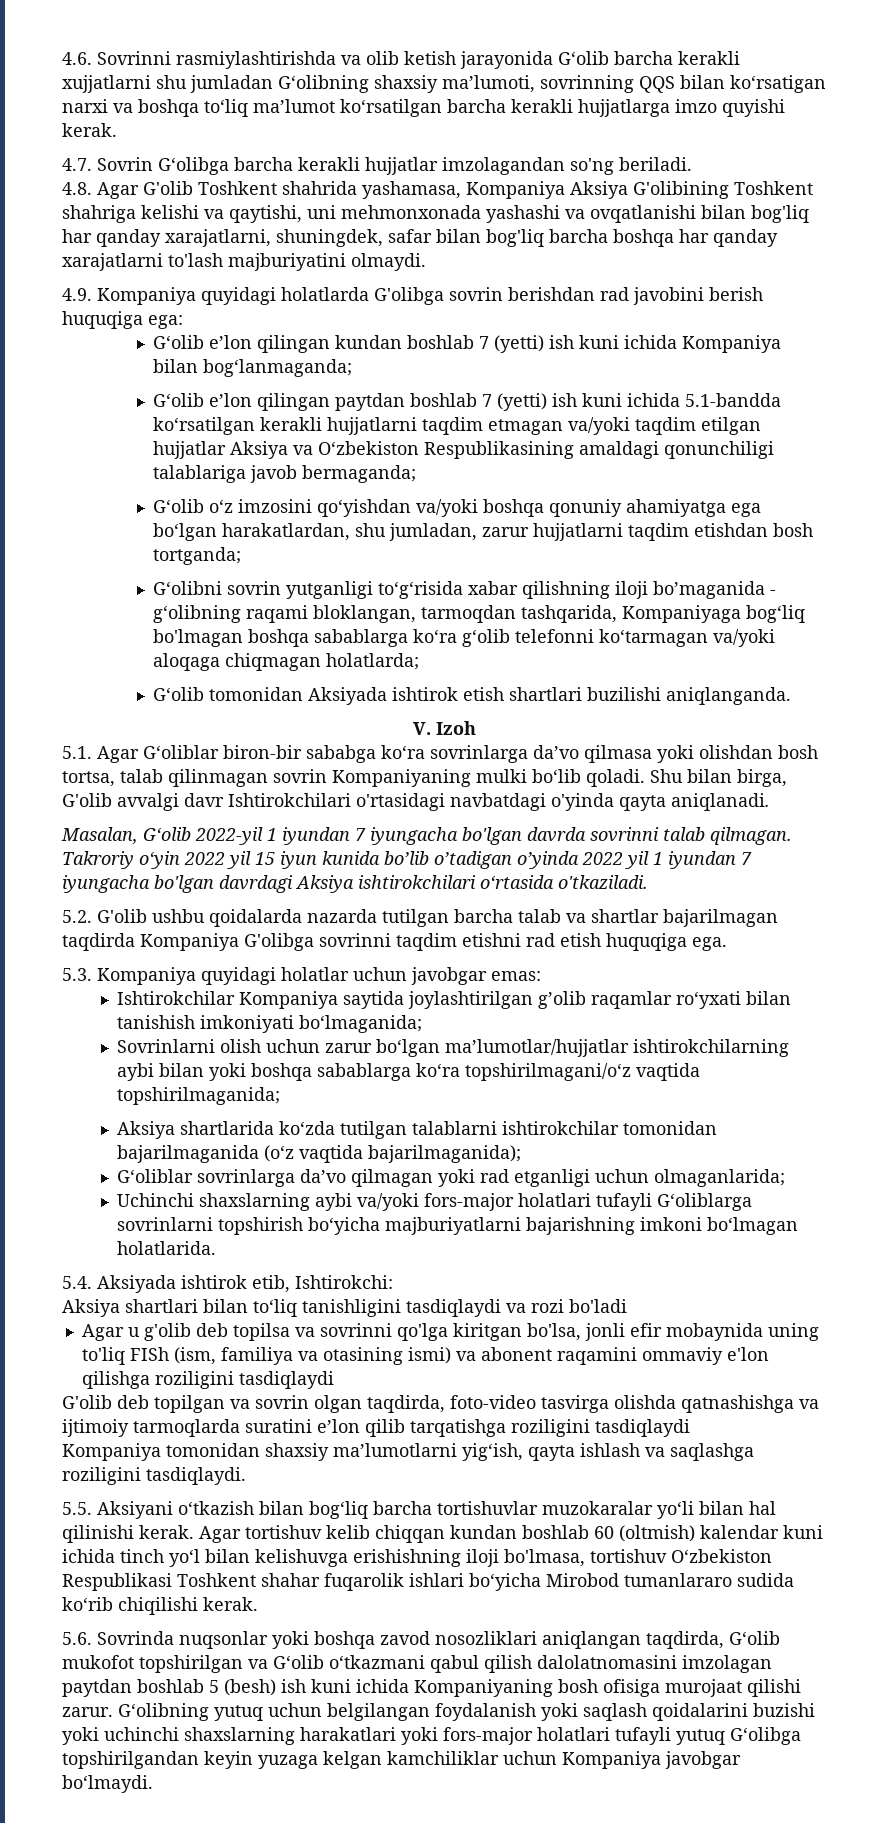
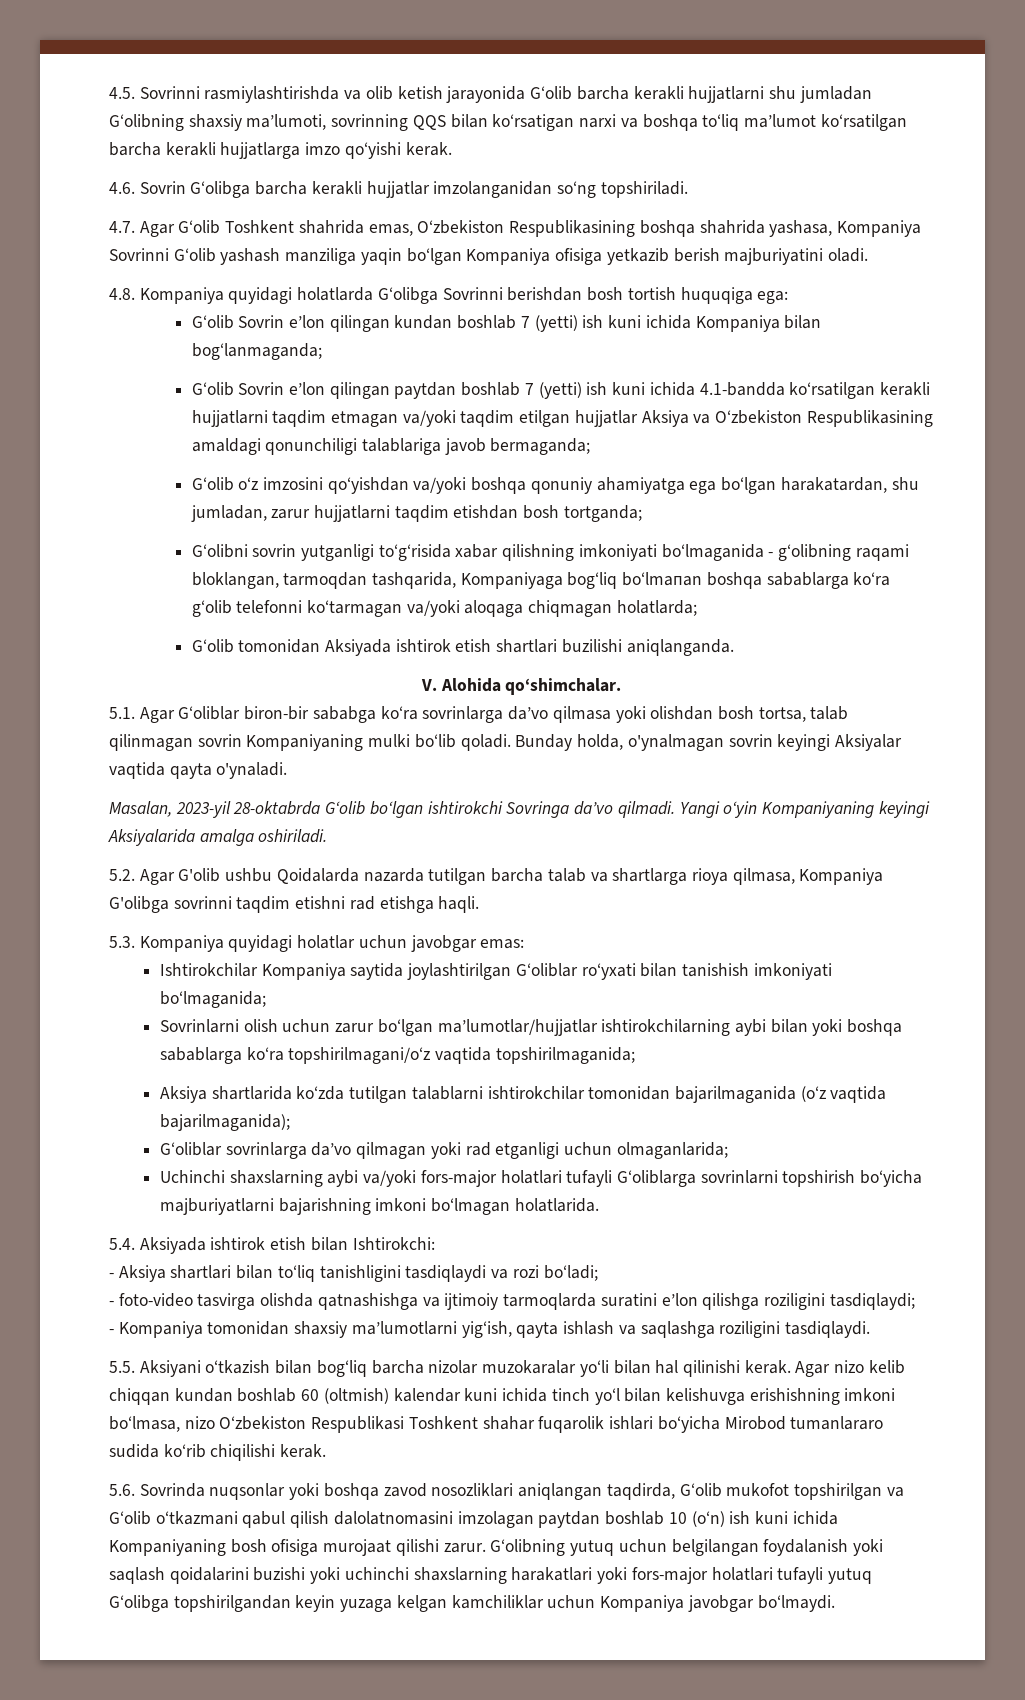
[62,52,92,65] 4.6. -> [109,87,135,99] 4.5.
[62,75,151,93] xujjatlarni -> [688,86,765,103] hujjatlarni
[722,99,785,117] [62,123,117,137] [62,158,92,171] quyishi kerak. // 4.7. -> [344,142,452,159] [109,182,135,194] qo‘yishi kerak. // 4.6.
[442,157,692,175] [62,181,813,199] [62,205,809,223] [62,229,778,247] [62,253,426,271] [62,287,763,305] imzolagandan so'ng beriladi. // 4.8. Agar G'olib Toshkent shahrida yashamasa, Kompaniya Aksiya G'olibining Toshkent shahriga kelishi va qaytishi, uni mehmonxonada yashashi va ovqatlanishi bilan bog'liq har qanday xarajatlarni, shuningdek, safar bilan bog'liq barcha boshqa har qanday xarajatlarni to'lash majburiyatini olmaydi. // 4.9. Kompaniya quyidagi holatlarda G'olibga sovrin berishdan rad javobini berish -> [433,181,688,198] [109,220,921,237] [109,248,868,265] [109,287,676,304] imzolanganidan so‘ng topshiriladi. // 4.7. Agar G‘olib Toshkent shahrida emas, O‘zbekiston Respublikasining boshqa shahrida yashasa, Kompaniya Sovrinni G‘olib yashash manziliga yaqin bo‘lgan Kompaniya ofisiga yetkazib berish majburiyatini oladi. // 4.8. Kompaniya quyidagi holatlarda G‘olibga Sovrinni berishdan bosh tortish
(205, 342) none -> [238,315,285,328] Sovrin
(205, 400) none -> [238,382,285,395] Sovrin
[685,393,782,407] 5.1-bandda -> [699,382,785,396] 4.1-bandda
[222,523,351,541] harakatlardan, -> [780,477,887,493] harakatardan,
[615,581,766,599] iloji bo’maganida -> [578,544,764,561] imkoniyati bo‘lmaganida
[153,629,244,647] bo'lmagan -> [622,572,703,586] bo‘lmaпan
[435,721,476,735] Izoh -> [440,678,622,695] Alohida qo‘shimchalar.
[650,769,787,787] [62,793,770,811] [61,827,792,845] [62,851,752,869] [62,875,648,893] Shu bilan birga, G'olib avvalgi davr Ishtirokchilari o'rtasidagi navbatdagi o'yinda qayta aniqlanadi. // Masalan, G‘olib 2022-yil 1 iyundan 7 iyungacha bo'lgan davrda sovrinni talab qilmagan. Takroriy oʻyin 2022 yil 15 iyun kunida bo’lib o’tadigan o’yinda 2022 yil 1 iyundan 7 iyungacha bo'lgan davrdagi Aksiya ishtirokchilari oʻrtasida o'tkaziladi. -> [515,734,902,751] [109,762,288,779] [109,801,930,818] [108,829,328,846] Bunday holda, o'ynalmagan sovrin keyingi Aksiyalar vaqtida qayta o'ynaladi. // Masalan, 2023-yil 28-oktabrda G‘olib bo‘lgan ishtirokchi Sovringa da’vo qilmadi. Yangi o‘yin Kompaniyaning keyingi Aksiyalarida amalga oshiriladi.
(92, 916) none -> [139,869,175,885] Agar
[209,909,302,927] qoidalarda -> [276,868,359,884] Qoidalarda
[591,909,778,927] [62,933,135,951] shartlar bajarilmagan taqdirda -> [612,868,795,885] shartlarga rioya qilmasa,
[560,933,727,951] etish huquqiga ega. -> [379,896,480,913] etishga haqli.
[538,991,673,1009] g’olib raqamlar -> [515,963,578,977] G‘oliblar
[252,1275,290,1293] etib, -> [270,1237,348,1251] etish bilan
(393, 1282) none -> [109,1273,114,1278] -
[569,1299,627,1313] [81,1323,819,1341] [81,1347,769,1365] [81,1371,334,1389] [62,1395,445,1413] bo'ladi // Agar u g'olib deb topilsa va sovrinni qo'lga kiritgan bo'lsa, jonli efir mobaynida uning to'liq FISh (ism, familiya va otasining ismi) va abonent raqamini ommaviy e'lon qilishga roziligini tasdiqlaydi // G'olib deb topilgan va sovrin olgan taqdirda, -> [543,1265,598,1281] [109,1301,114,1306] bo‘ladi; // -
[365,1419,690,1437] qilib tarqatishga roziligini tasdiqlaydi // -> [702,1293,915,1310] [109,1329,114,1334] qilishga roziligini tasdiqlaydi; // -
[437,1501,538,1515] tortishuvlar -> [428,1360,479,1374] nizolar
[245,1525,322,1539] tortishuv -> [834,1360,865,1373] nizo
[466,1549,667,1567] iloji bo'lmasa, tortishuv -> [844,1388,896,1401] [109,1416,215,1432] imkoni bo‘lmasa, nizo
[209,1679,276,1696] 5 (besh) -> [668,1511,725,1527] 10 (o‘n)

